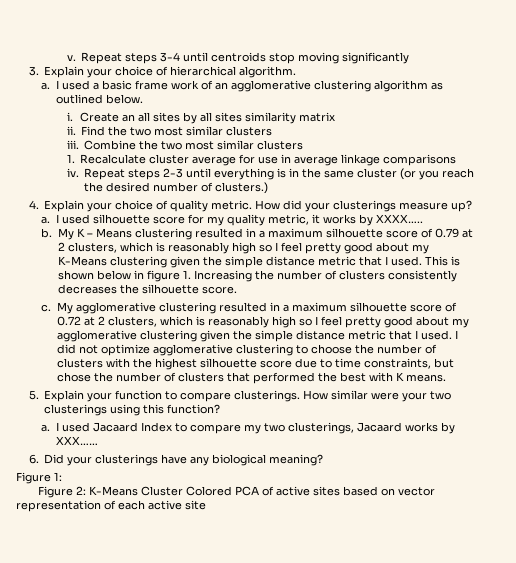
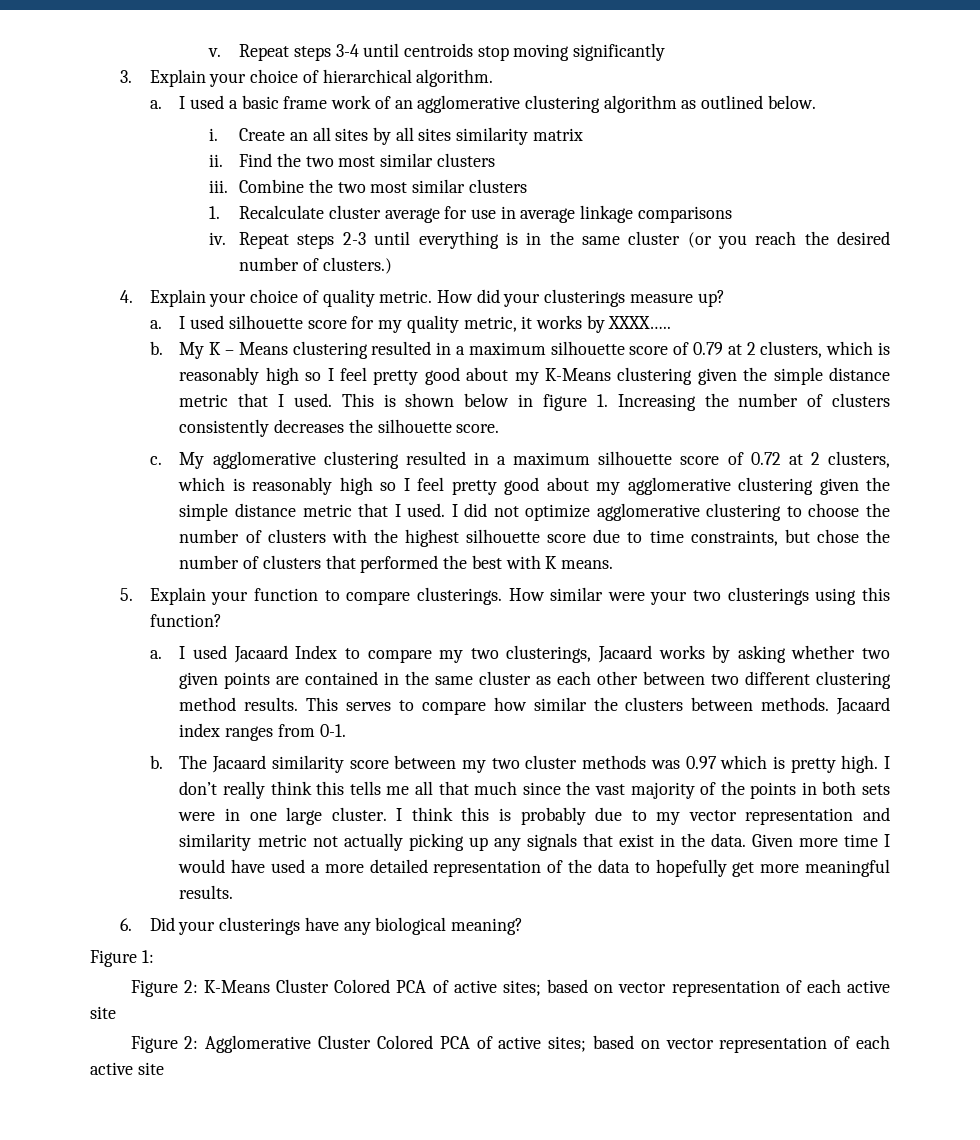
[55,436,98,445] XXX…… -> [737,645,890,663] [179,671,891,689] [179,697,890,715] [179,723,346,741] [149,755,890,773] [179,781,891,799] [178,807,891,825] [179,833,890,851] [178,859,890,877] [179,885,234,899] asking whether two given points are contained in the same cluster as each other between two different clustering method results. This serves to compare how similar the clusters between methods. Jacaard index ranges from 0-1. // b. The Jacaard similarity score between my two cluster methods was 0.97 which is pretty high. I don’t really think this tells me all that much since the vast majority of the points in both sets were in one large cluster. I think this is probably due to my vector representation and similarity metric not actually picking up any signals that exist in the data. Given more time I would have used a more detailed representation of the data to hopefully get more meaningful results.
[313,486,436,496] [16,500,206,512] sites based on vector representation of each active site -> [502,979,890,997] [90,1006,116,1019] [130,1035,890,1053] [90,1062,164,1075] sites; based on vector representation of each active site // Figure 2: Agglomerative Cluster Colored PCA of active sites; based on vector representation of each active site

